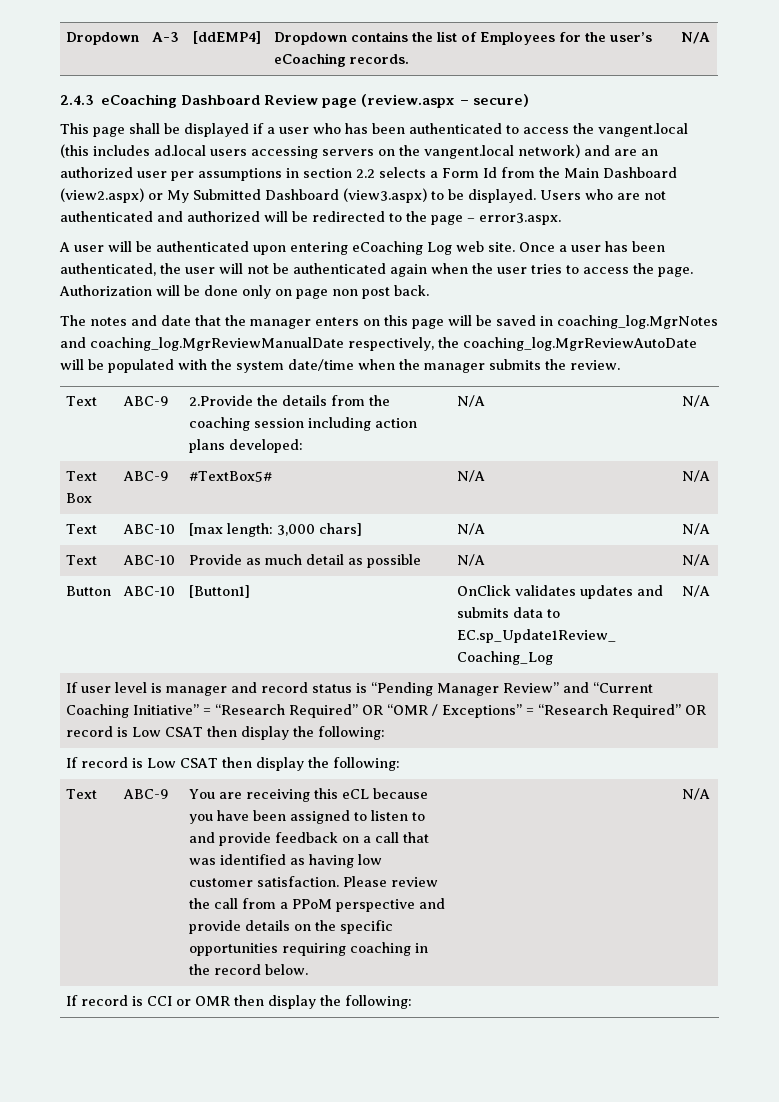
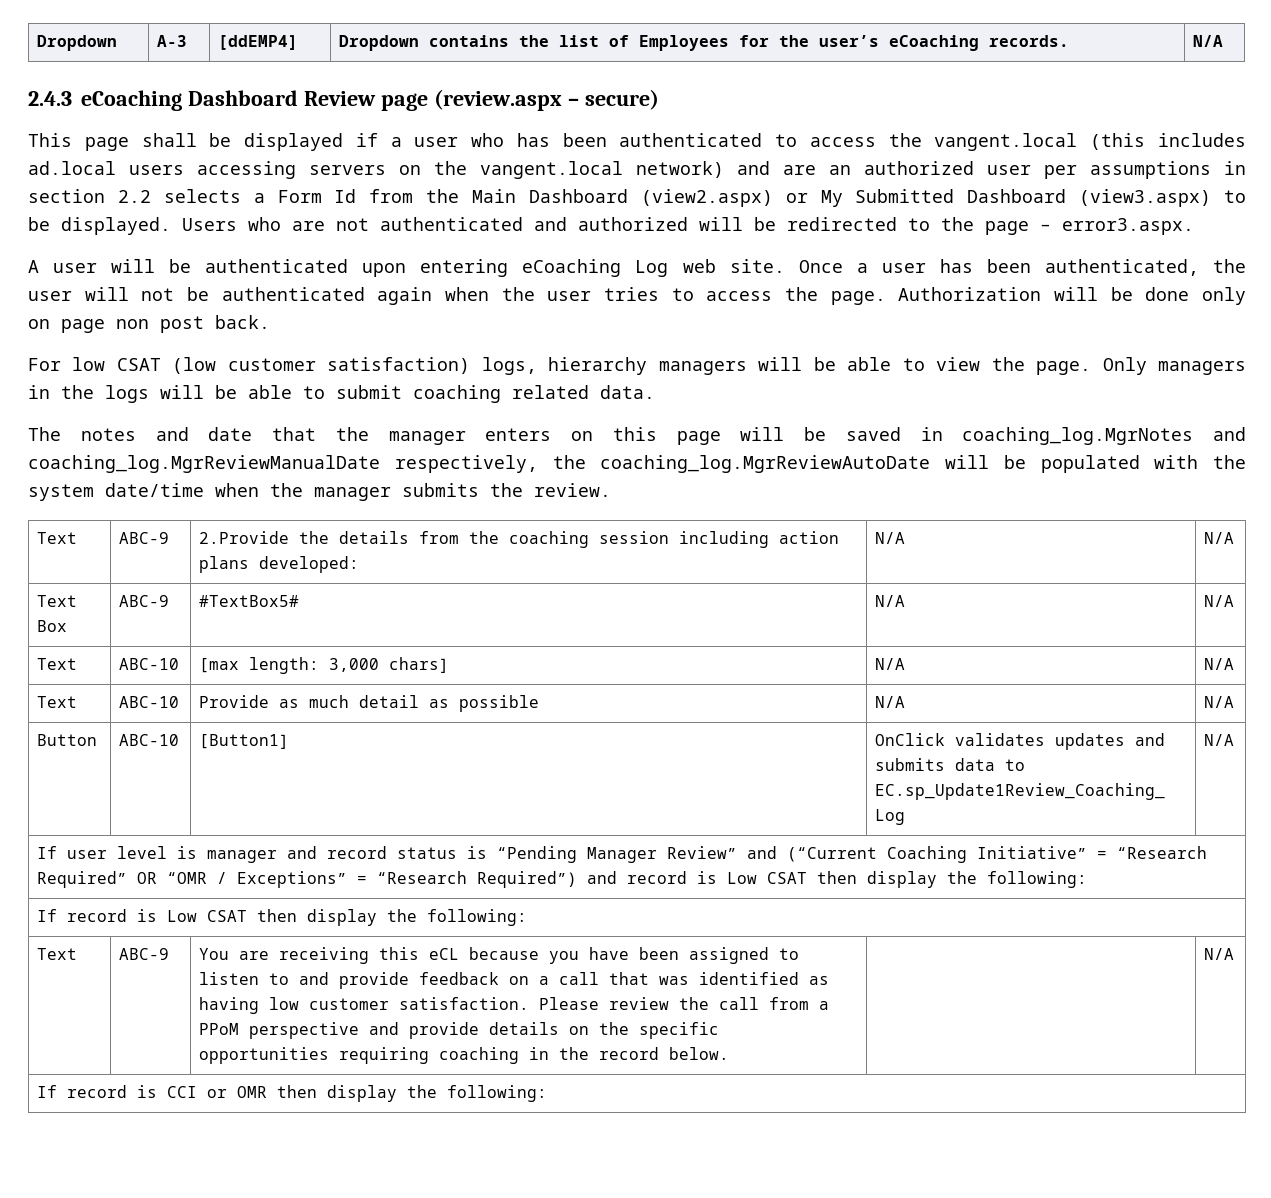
(429, 290) none -> [28,357,1247,375] [28,385,655,403] // For low CSAT (low customer satisfaction) logs, hierarchy managers will be able to view the page. Only managers in the logs will be able to submit coaching related data.
[593,682,654,693] “Current -> [787,847,878,862] (“Current
[612,704,707,718] Required” OR -> [477,871,618,888] Required”) and

